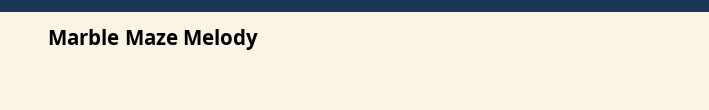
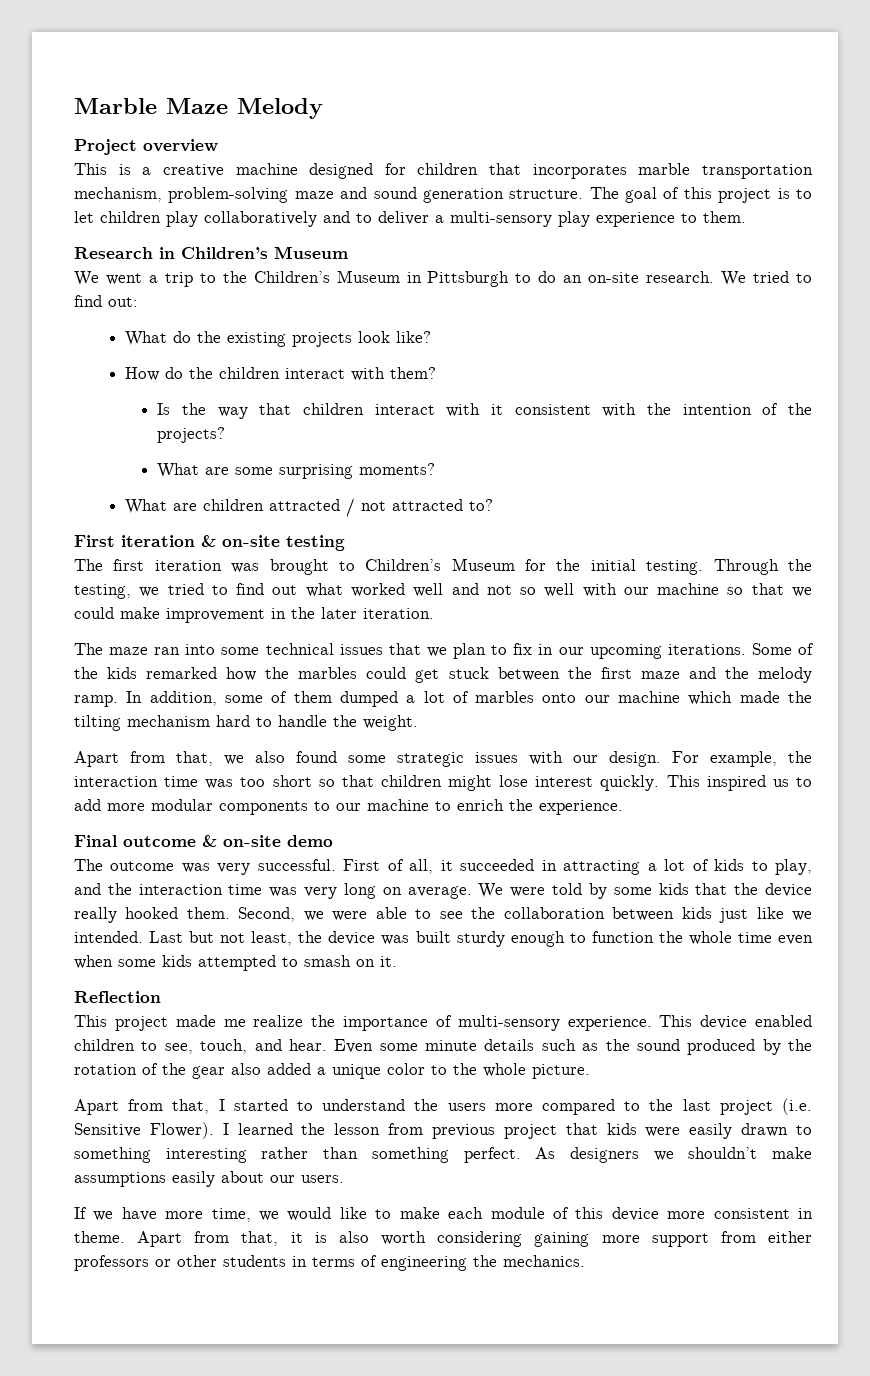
(259, 39) none -> [74,139,218,155] [74,163,813,179] [74,187,812,203] [74,211,746,227] [74,246,348,259] [74,270,813,287] [74,295,138,307] [124,331,431,347] [124,367,436,381] [157,403,812,419] [157,427,226,443] [157,463,436,479] [124,498,493,517] [74,535,345,551] [74,558,812,575] [74,583,813,599] [74,607,434,623] [74,643,815,659] [74,667,813,683] [74,691,812,707] [74,715,418,731] [74,751,812,767] [74,775,812,791] [74,799,623,815] [74,835,333,847] [74,859,813,875] [74,883,813,899] [74,907,812,923] [74,931,813,947] [74,955,397,971] [74,991,161,1003] [74,1015,813,1031] [74,1039,812,1055] [74,1063,590,1079] [74,1098,813,1115] [74,1122,812,1139] [74,1147,812,1163] [74,1171,344,1187] [74,1207,813,1222] [74,1231,813,1247] [74,1255,585,1271] // Project overview // This is a creative machine designed for children that incorporates marble transportation mechanism, problem-solving maze and sound generation structure. The goal of this project is to let children play collaboratively and to deliver a multi-sensory play experience to them. // Research in Children’s Museum // We went a trip to the Children’s Museum in Pittsburgh to do an on-site research. We tried to find out: // What do the existing projects look like? // How do the children interact with them? // Is the way that children interact with it consistent with the intention of the projects? // What are some surprising moments? // What are children attracted / not attracted to? // First iteration & on-site testing // The first iteration was brought to Children’s Museum for the initial testing. Through the testing, we tried to find out what worked well and not so well with our machine so that we could make improvement in the later iteration. // The maze ran into some technical issues that we plan to fix in our upcoming iterations. Some of the kids remarked how the marbles could get stuck between the first maze and the melody ramp. In addition, some of them dumped a lot of marbles onto our machine which made the tilting mechanism hard to handle the weight. // Apart from that, we also found some strategic issues with our design. For example, the interaction time was too short so that children might lose interest quickly. This inspired us to add more modular components to our machine to enrich the experience. // Final outcome & on-site demo // The outcome was very successful. First of all, it succeeded in attracting a lot of kids to play, and the interaction time was very long on average. We were told by some kids that the device really hooked them. Second, we were able to see the collaboration between kids just like we intended. Last but not least, the device was built sturdy enough to function the whole time even when some kids attempted to smash on it. // Reflection // This project made me realize the importance of multi-sensory experience. This device enabled children to see, touch, and hear. Even some minute details such as the sound produced by the rotation of the gear also added a unique color to the whole picture. // Apart from that, I started to understand the users more compared to the last project (i.e. Sensitive Flower). I learned the lesson from previous project that kids were easily drawn to something interesting rather than something perfect. As designers we shouldn’t make assumptions easily about our users. // If we have more time, we would like to make each module of this device more consistent in theme. Apart from that, it is also worth considering gaining more support from either professors or other students in terms of engineering the mechanics.

